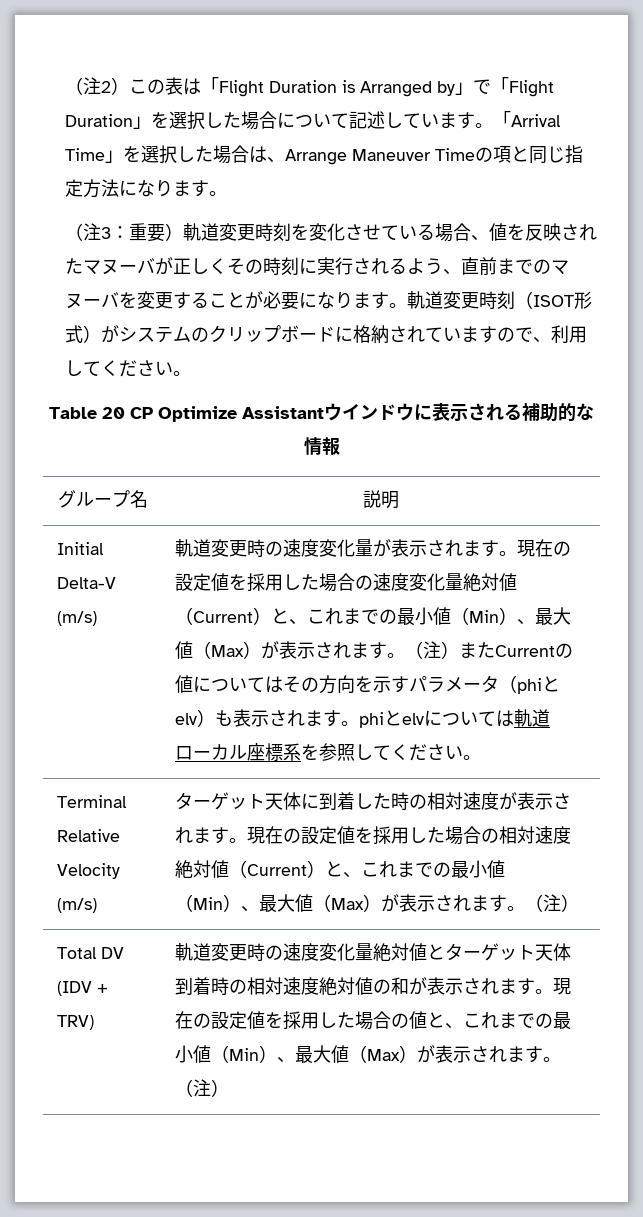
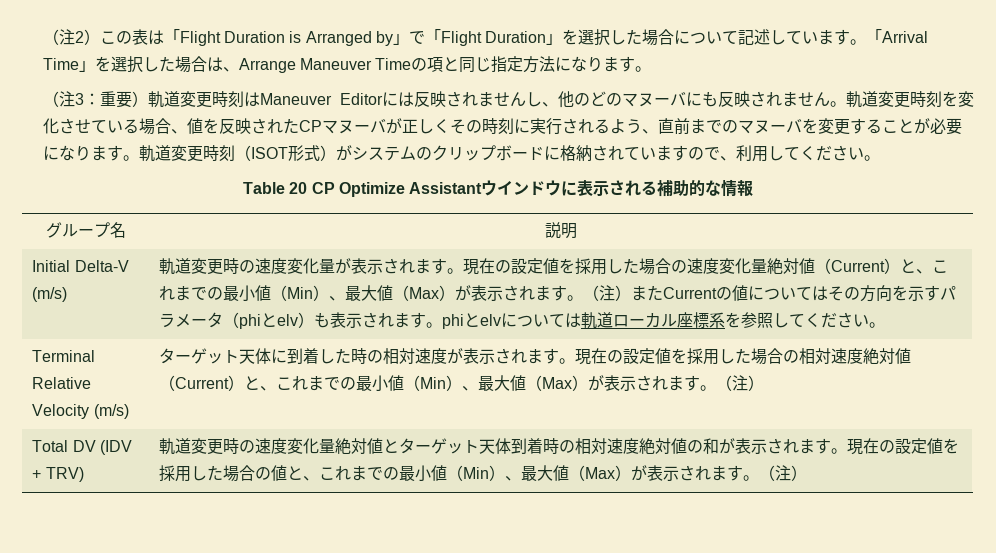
(291, 232) none -> [243,91,942,108] はManeuver Editorには反映されませんし、他のどのマヌーバにも反映されません。軌道変更時刻
(83, 266) none -> [298,120,322,132] CP

